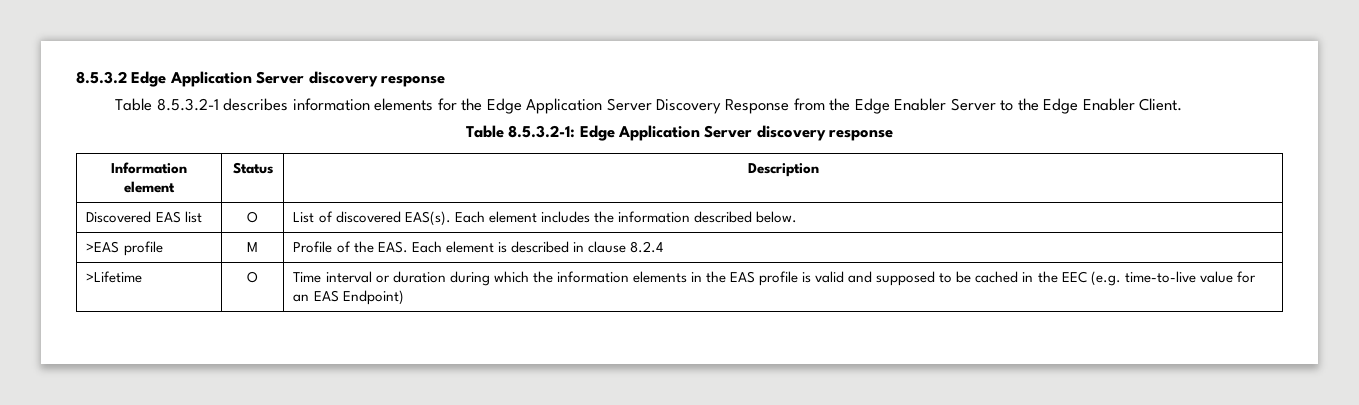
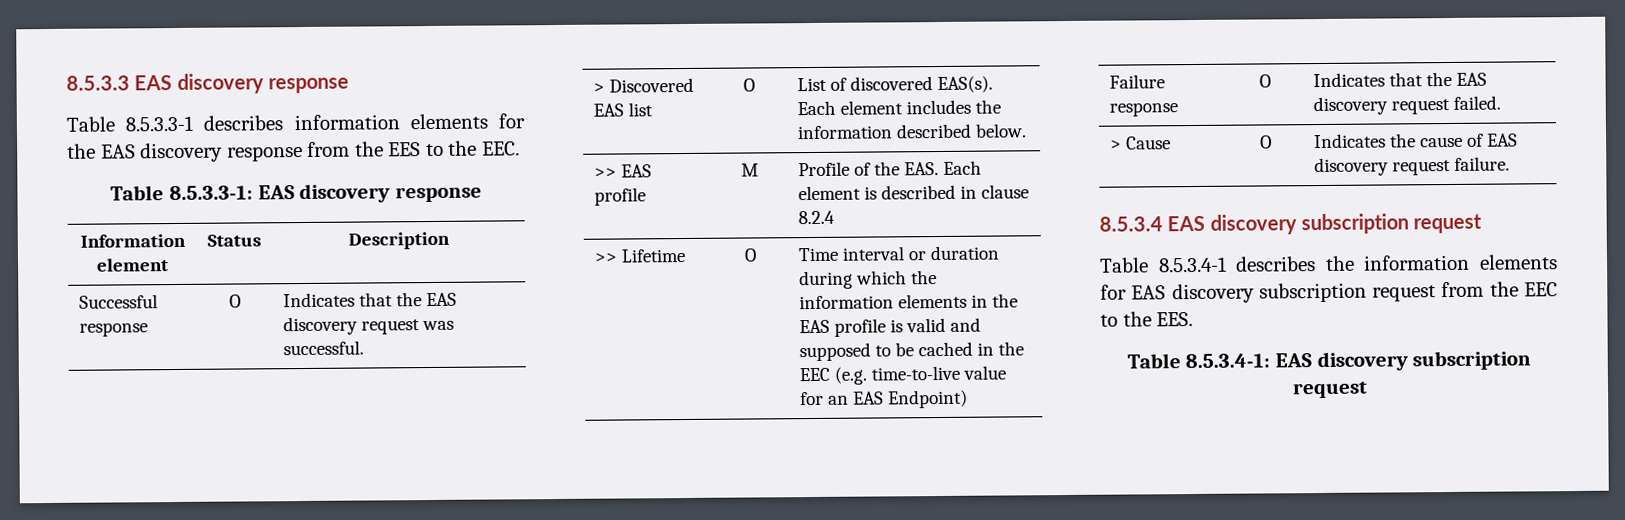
[76,71,305,87] 8.5.3.2 Edge Application Server -> [66,75,173,91] 8.5.3.3 EAS
[156,98,219,111] 8.5.3.2-1 -> [125,115,194,132] 8.5.3.3-1
[486,98,1183,114] [465,125,753,141] Edge Application Server Discovery Response from the Edge Enabler Server to the Edge Enabler Client. // Table 8.5.3.2-1: Edge Application Server -> [100,140,520,163] [110,185,295,201] EAS discovery response from the EES to the EEC. // Table 8.5.3.3-1: EAS
(819, 170) none -> [78,294,158,309] [78,322,148,337] [229,294,241,308] [282,292,457,308] [282,316,454,336] [282,340,364,356] [592,82,605,93] Successful response | O | Indicates that the EAS discovery request was successful. // >
[86,241,120,253] >EAS -> [593,164,652,178] >> EAS
[86,271,143,283] >Lifetime -> [593,249,686,263] >> Lifetime
(404, 297) none -> [1108,74,1165,89] [1108,102,1178,117] [1259,74,1271,88] [1312,71,1487,88] [1312,95,1501,116] [1109,136,1171,150] [1260,135,1272,149] [1313,133,1518,149] [1313,156,1510,177] [1099,213,1483,235] [1099,254,1558,273] [1100,281,1558,304] [1100,311,1194,327] [1126,350,1532,372] [1291,381,1368,399] // Failure response | O | Indicates that the EAS discovery request failed. // > Cause | O | Indicates the cause of EAS discovery request failure. // 8.5.3.4 EAS discovery subscription request // Table 8.5.3.4-1 describes the information elements for EAS discovery subscription request from the EEC to the EES. // Table 8.5.3.4-1: EAS discovery subscription request

